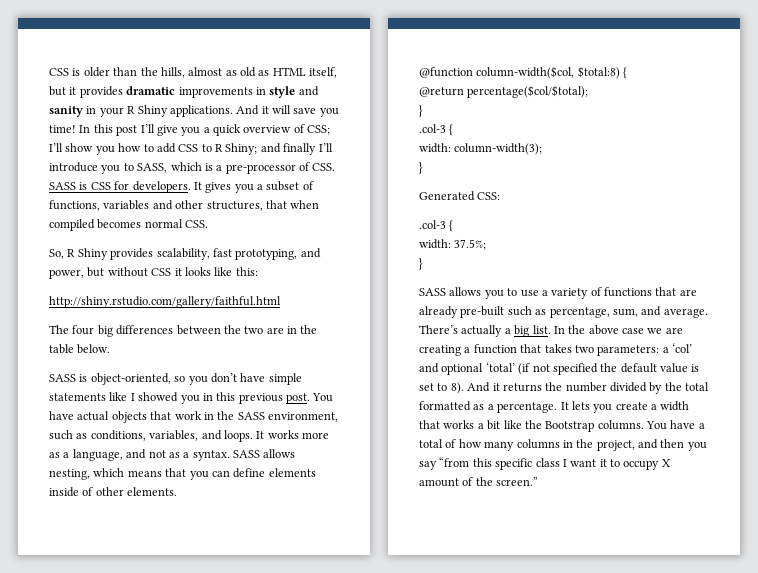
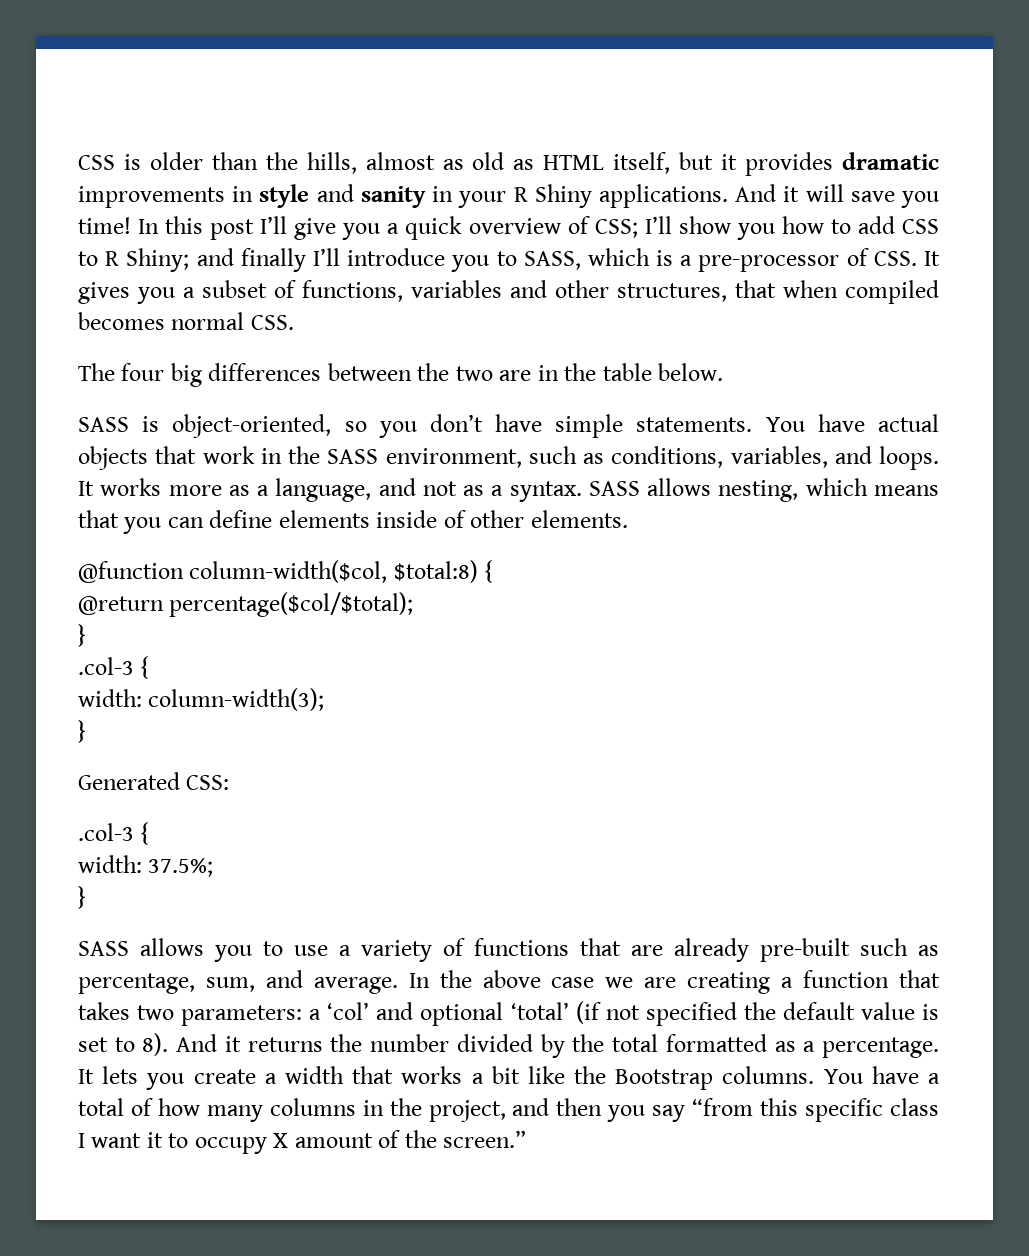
[49,181,191,193] SASS is CSS for developers. -> (917, 258) none
[49,248,321,260] [49,267,258,279] [49,296,281,308] // So, R Shiny provides scalability, fast prototyping, and power, but without CSS it looks like this: // http://shiny.rstudio.com/gallery/faithful.html -> (294, 322) none
[49,392,310,404] statements like I showed you in this previous post. -> [636,417,753,432] statements.
[419,325,551,337] There’s actually a big list. -> (398, 985) none

